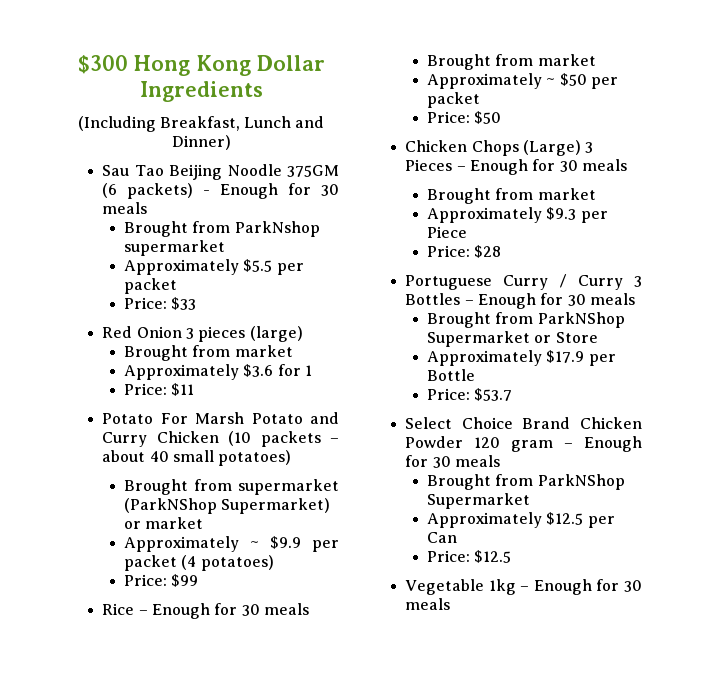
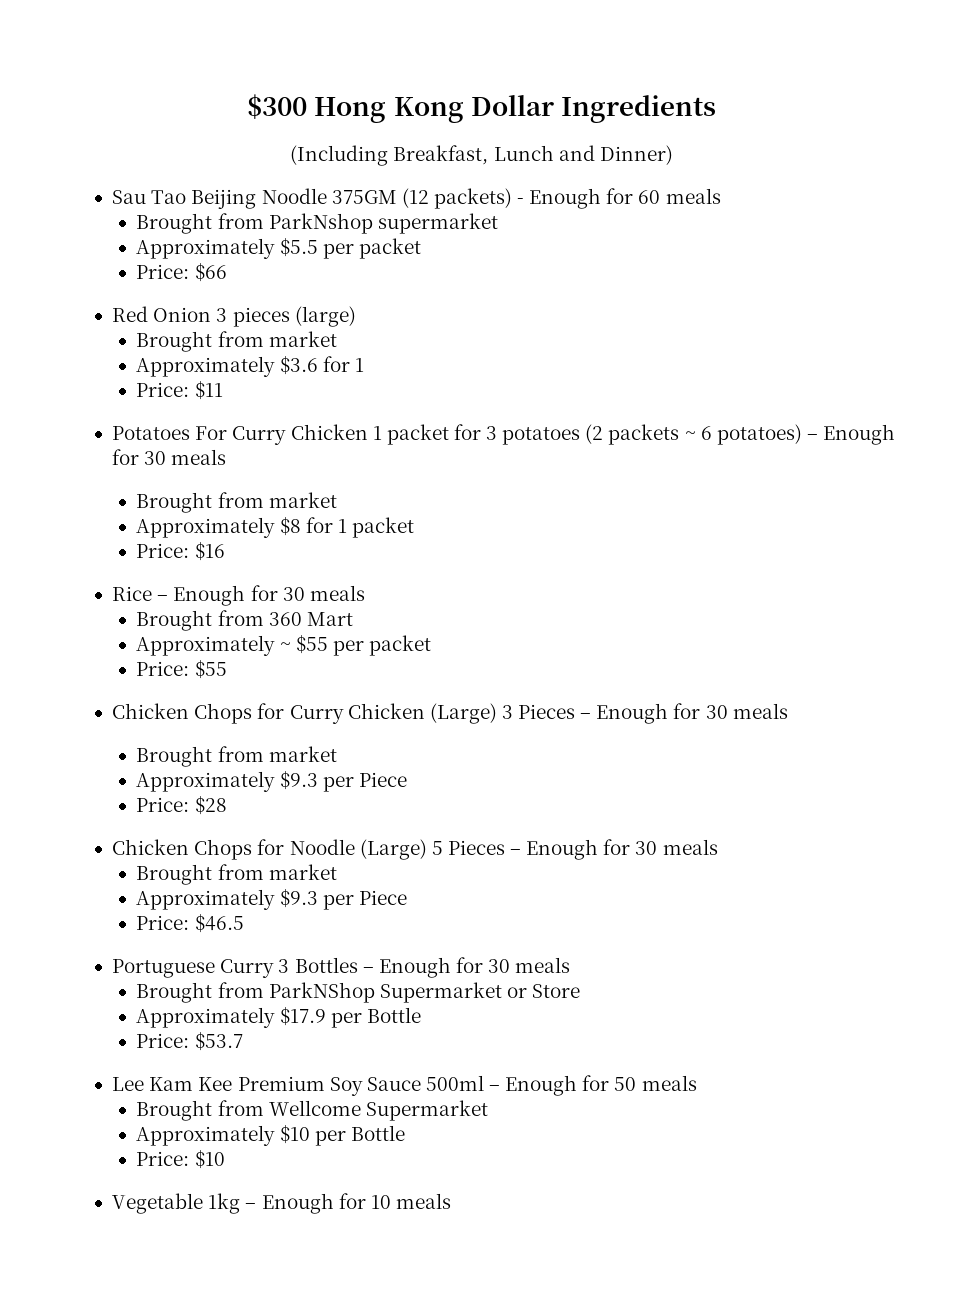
[102,183,118,198] (6 -> [401,188,429,208] (12
[320,184,339,196] 30 -> [638,190,661,204] 60
[171,297,197,310] $33 -> [194,263,227,282] $66
[102,412,339,424] [102,431,339,447] [102,450,292,466] [124,479,339,495] [124,498,331,514] [124,517,204,529] [124,536,339,552] [124,555,274,571] [124,574,199,587] [102,603,309,619] [427,54,596,70] [427,73,618,89] [427,92,481,108] [427,111,502,124] [405,140,519,156] Potato For Marsh Potato and Curry Chicken (10 packets – about 40 small potatoes) // Brought from supermarket (ParkNShop Supermarket) or market // Approximately ~ $9.9 per packet (4 potatoes) // Price: $99 // Rice – Enough for 30 meals // Brought from market // Approximately ~ $50 per packet // Price: $50 // Chicken Chops -> [112,424,896,445] [112,449,227,465] [136,492,337,513] [136,517,414,538] [136,542,225,561] [112,585,365,606] [136,610,353,631] [136,635,431,656] [136,660,227,679] [112,703,425,724] Potatoes For Curry Chicken 1 packet for 3 potatoes (2 packets ~ 6 potatoes) – Enough for 30 meals // Brought from market // Approximately $8 for 1 packet // Price: $16 // Rice – Enough for 30 meals // Brought from 360 Mart // Approximately ~ $55 per packet // Price: $55 // Chicken Chops for Curry Chicken
(502, 251) none -> [112,839,718,860] [136,864,337,885] [136,889,407,910] [136,914,244,933] // Chicken Chops for Noodle (Large) 5 Pieces – Enough for 30 meals // Brought from market // Approximately $9.3 per Piece // Price: $46.5
[559,274,623,290] / Curry -> (275, 968) none
[405,417,642,429] [405,436,642,452] [405,455,500,468] [427,474,625,490] Select Choice Brand Chicken Powder 120 gram – Enough for 30 meals // Brought from ParkNShop -> [112,1075,697,1096] [136,1100,361,1121] Lee Kam Kee Premium Soy Sauce 500ml – Enough for 50 meals // Brought from Wellcome
[546,512,615,528] [427,532,458,543] [427,550,512,563] $12.5 per Can // Price: $12.5 -> [279,1125,405,1146] [136,1150,225,1169] $10 per Bottle // Price: $10
[624,580,642,592] 30 -> [370,1195,391,1209] 10

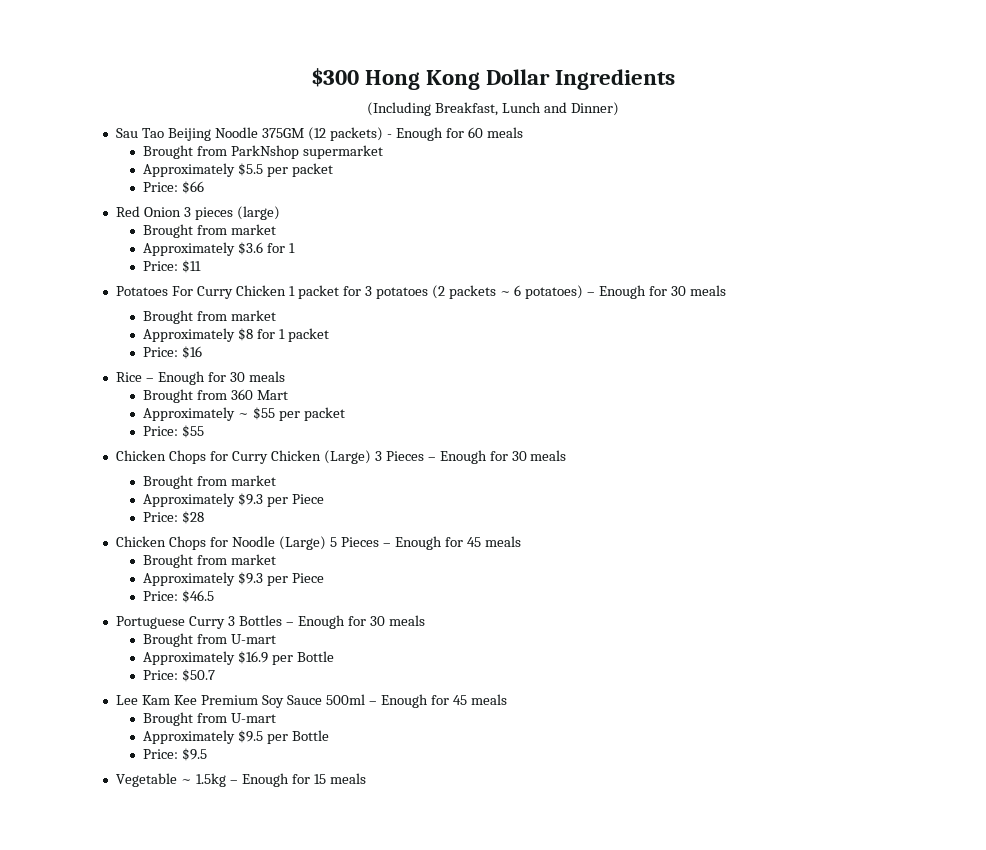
[635,841,658,855] 30 -> [466,537,481,547] 45
[268,982,581,1003] [136,1007,421,1028] [136,1032,243,1051] ParkNShop Supermarket or Store // Approximately $17.9 per Bottle // Price: $53.7 -> [230,634,276,644] [142,651,334,665] [142,669,215,682] U-mart // Approximately $16.9 per Bottle // Price: $50.7
[614,1075,697,1091] [136,1100,488,1121] [136,1125,405,1146] [136,1150,225,1169] 50 meals // Brought from Wellcome Supermarket // Approximately $10 per Bottle // Price: $10 -> [452,694,507,705] [142,712,276,726] [142,730,329,744] [142,748,207,761] 45 meals // Brought from U-mart // Approximately $9.5 per Bottle // Price: $9.5
[208,1193,391,1214] 1kg – Enough for 10 -> [181,773,326,787] ~ 1.5kg – Enough for 15

